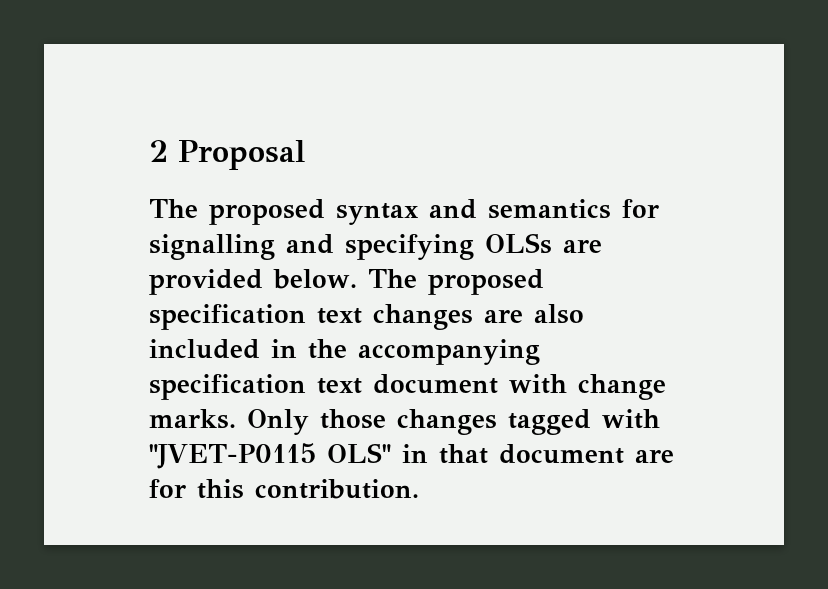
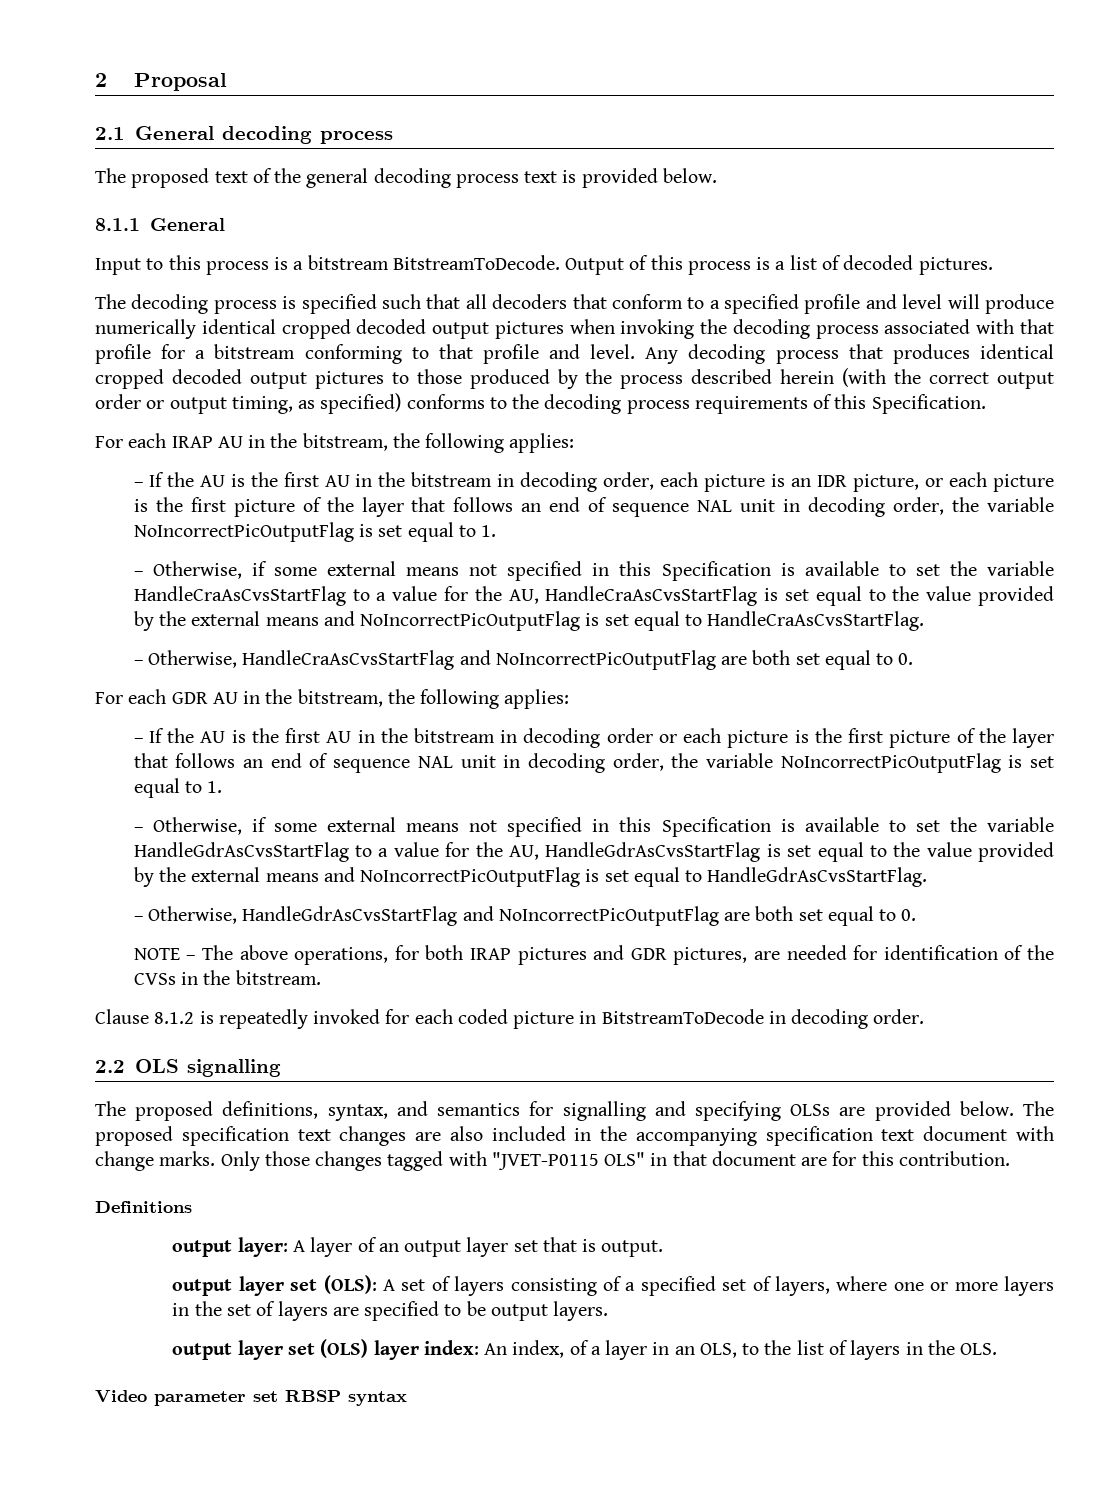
[149,199,418,225] The proposed syntax -> [95,126,393,144] [95,168,717,188] [95,218,225,231] [95,255,993,275] [95,294,1055,314] [95,319,1054,339] [95,344,1054,364] [95,368,1054,389] [95,393,986,414] [95,433,575,453] [133,472,1054,492] [133,497,1054,517] [133,522,497,542] [133,561,1055,581] [133,586,1055,606] [133,611,925,631] [133,650,914,670] [95,689,570,709] [133,728,1054,748] [133,753,1054,773] [133,778,223,798] [133,817,1055,837] [133,842,1054,862] [133,867,928,887] [133,906,917,926] [133,945,1054,965] [133,970,321,985] [95,1009,925,1029] [95,1059,281,1077] [95,1101,388,1121] 2.1 General decoding process // The proposed text of the general decoding process text is provided below. // 8.1.1 General // Input to this process is a bitstream BitstreamToDecode. Output of this process is a list of decoded pictures. // The decoding process is specified such that all decoders that conform to a specified profile and level will produce numerically identical cropped decoded output pictures when invoking the decoding process associated with that profile for a bitstream conforming to that profile and level. Any decoding process that produces identical cropped decoded output pictures to those produced by the process described herein (with the correct output order or output timing, as specified) conforms to the decoding process requirements of this Specification. // For each IRAP AU in the bitstream, the following applies: // – If the AU is the first AU in the bitstream in decoding order, each picture is an IDR picture, or each picture is the first picture of the layer that follows an end of sequence NAL unit in decoding order, the variable NoIncorrectPicOutputFlag is set equal to 1. // – Otherwise, if some external means not specified in this Specification is available to set the variable HandleCraAsCvsStartFlag to a value for the AU, HandleCraAsCvsStartFlag is set equal to the value provided by the external means and NoIncorrectPicOutputFlag is set equal to HandleCraAsCvsStartFlag. // – Otherwise, HandleCraAsCvsStartFlag and NoIncorrectPicOutputFlag are both set equal to 0. // For each GDR AU in the bitstream, the following applies: // – If the AU is the first AU in the bitstream in decoding order or each picture is the first picture of the layer that follows an end of sequence NAL unit in decoding order, the variable NoIncorrectPicOutputFlag is set equal to 1. // – Otherwise, if some external means not specified in this Specification is available to set the variable HandleGdrAsCvsStartFlag to a value for the AU, HandleGdrAsCvsStartFlag is set equal to the value provided by the external means and NoIncorrectPicOutputFlag is set equal to HandleGdrAsCvsStartFlag. // – Otherwise, HandleGdrAsCvsStartFlag and NoIncorrectPicOutputFlag are both set equal to 0. // NOTE – The above operations, for both IRAP pictures and GDR pictures, are needed for identification of the CVSs in the bitstream. // Clause 8.1.2 is repeatedly invoked for each coded picture in BitstreamToDecode in decoding order. // 2.2 OLS signalling // The proposed definitions, syntax,
(419, 489) none -> [95,1201,192,1213] [172,1237,664,1257] [172,1275,1054,1296] [172,1301,609,1321] [172,1339,998,1360] [95,1390,407,1406] // Definitions // output layer: A layer of an output layer set that is output. // output layer set (OLS): A set of layers consisting of a specified set of layers, where one or more layers in the set of layers are specified to be output layers. // output layer set (OLS) layer index: An index, of a layer in an OLS, to the list of layers in the OLS. // Video parameter set RBSP syntax

